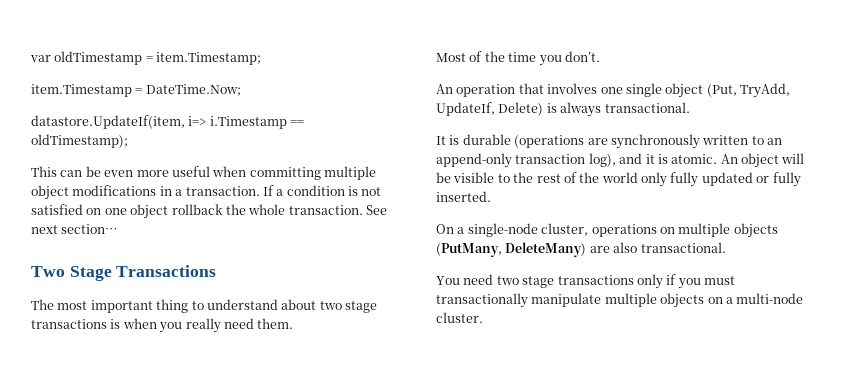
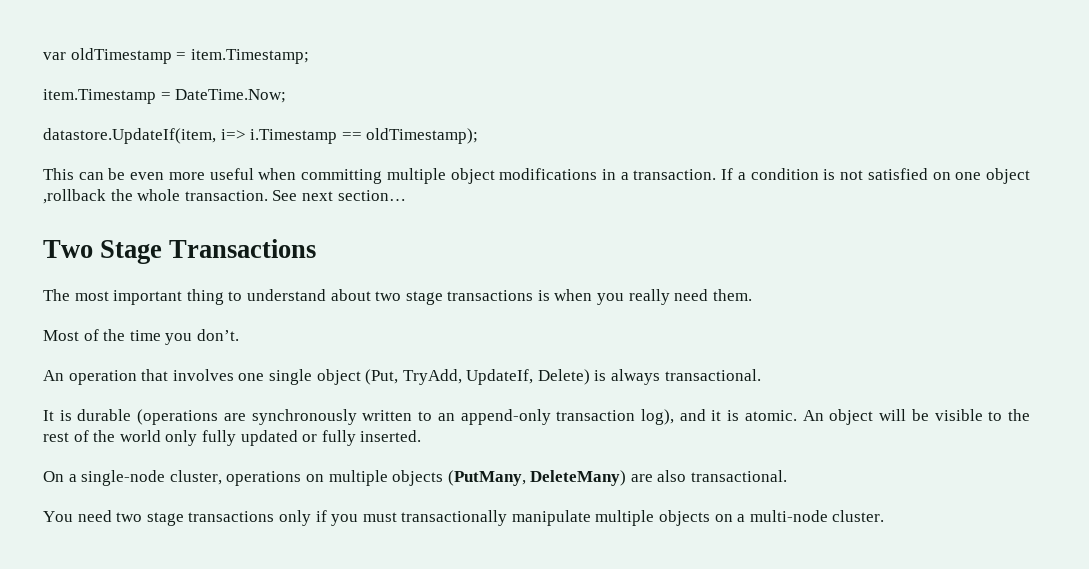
[171,204,223,215] rollback -> [43,189,106,204] ,rollback

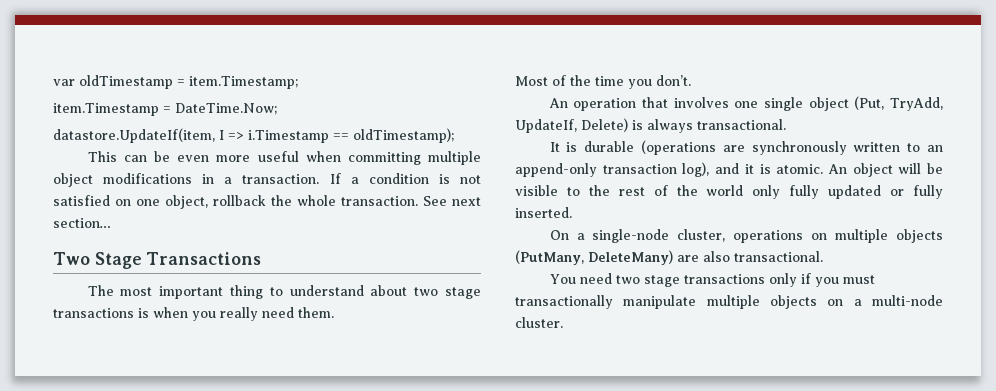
[220,129,246,140] i=> -> [219,130,244,140] I =>
[986,168,1031,184] [43,189,106,204] object ,rollback -> [165,195,266,209] object, rollback

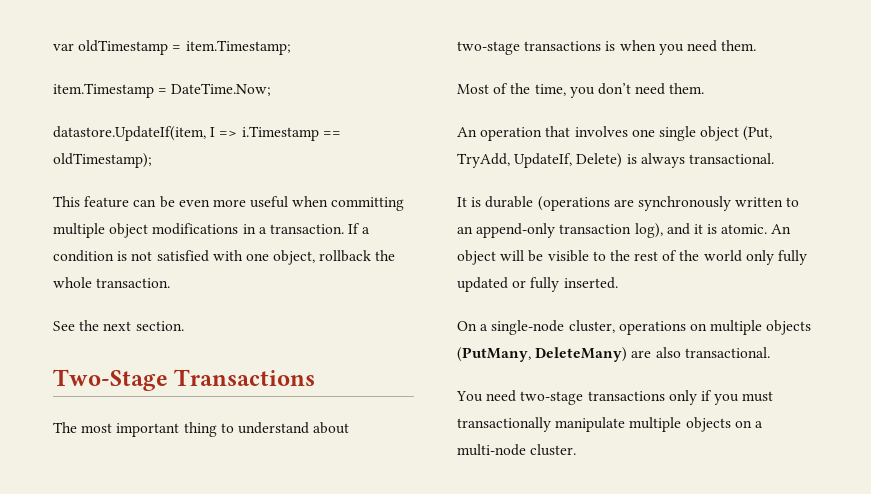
(117, 156) none -> [84,196,130,208] feature
[115,199,131,206] on -> [212,250,243,261] with
[423,196,481,206] [53,218,111,228] [53,252,142,269] See next section… // Two Stage -> [53,320,184,331] [53,369,168,391] // See the next section. // Two-Stage
[414,287,482,299] two stage -> [457,41,520,55] two-stage
[220,307,258,321] really -> (684, 49) none
[595,75,691,89] time you don’t. -> [534,83,705,98] time, you don’t need them.
[615,275,680,287] two stage -> [520,391,584,405] two-stage

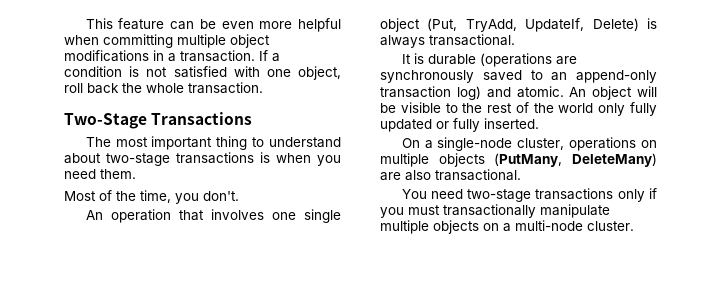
[53,40,291,55] [53,83,272,98] [53,126,341,141] [53,153,152,168] var oldTimestamp = item.Timestamp; // item.Timestamp = DateTime.Now; // datastore.UpdateIf(item, I => i.Timestamp == oldTimestamp); // -> (85, 23) none
[250,196,289,208] useful -> [298,18,342,32] helpful
[319,250,372,262] rollback -> [64,83,119,94] roll back
[53,320,184,331] // See the next section. -> (263, 88) none
[597,83,705,95] don’t need them. -> [203,191,239,201] don't.
[735,197,784,207] written -> [482,70,522,81] saved
[634,223,718,238] log), and it is -> [456,86,511,100] log) and

